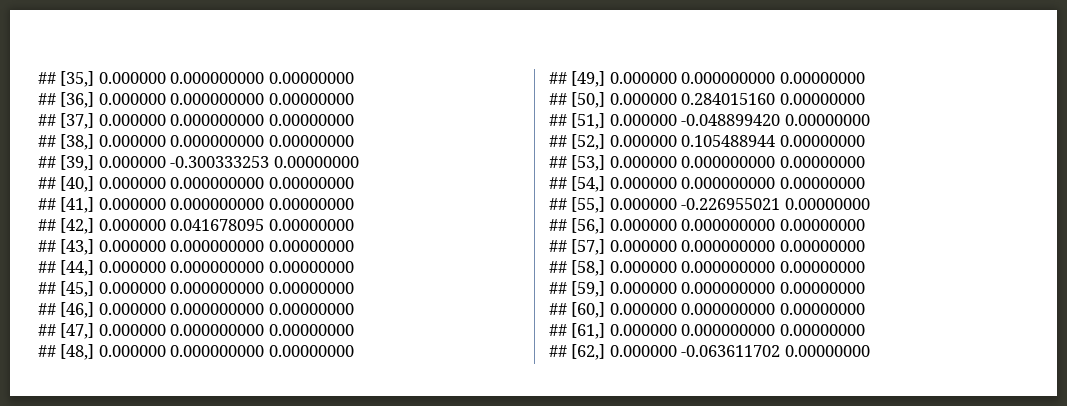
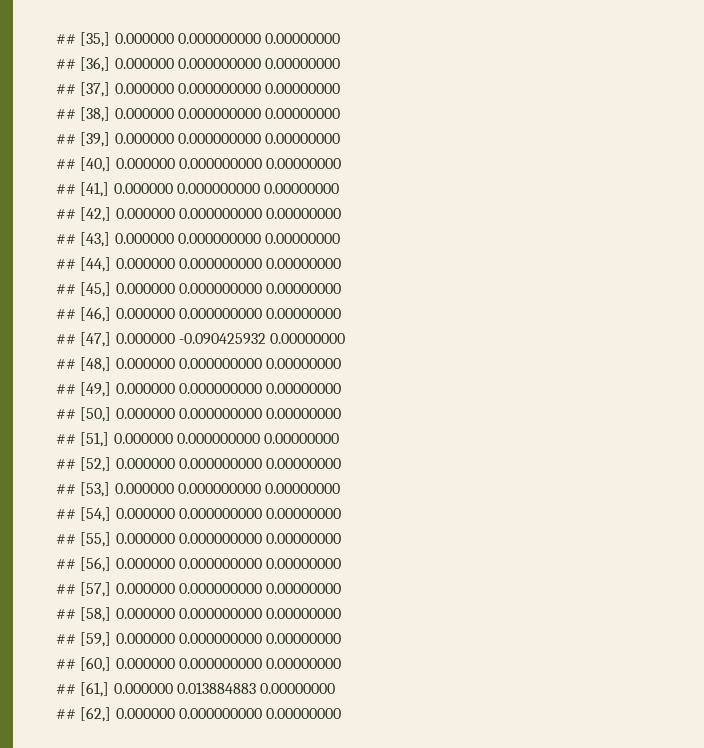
[170,156,270,168] -0.300333253 -> [177,133,261,144] 0.000000000
[170,219,265,231] 0.041678095 -> [178,208,262,219] 0.000000000
[170,324,265,336] 0.000000000 -> [178,333,266,345] -0.090425932
[681,93,776,105] 0.284015160 -> [178,408,262,419] 0.000000000
[681,114,781,126] -0.048899420 -> [176,433,260,444] 0.000000000
[681,135,776,147] 0.105488944 -> [178,458,262,469] 0.000000000
[681,198,781,210] -0.226955021 -> [178,533,262,544] 0.000000000
[681,324,776,336] 0.000000000 -> [176,682,256,694] 0.013884883
[681,345,781,357] -0.063611702 -> [178,708,262,719] 0.000000000

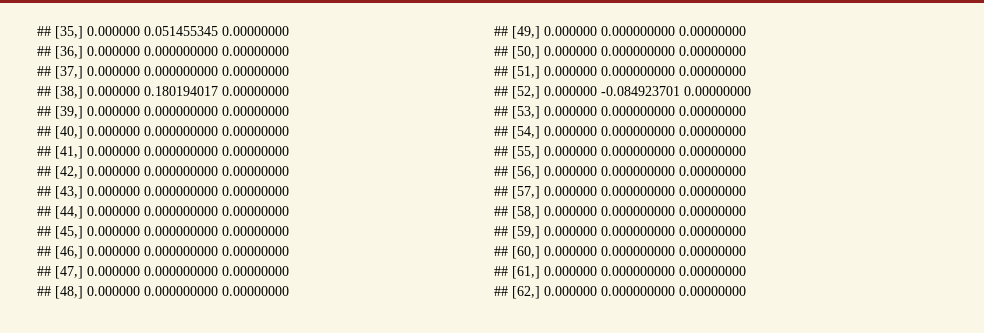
[177,33,261,44] 0.000000000 -> [144,26,218,36] 0.051455345
[177,108,261,119] 0.000000000 -> [144,86,218,96] 0.180194017
[178,333,266,345] -0.090425932 -> [144,266,218,276] 0.000000000
[178,458,262,469] 0.000000000 -> [601,86,680,96] -0.084923701
[176,682,256,694] 0.013884883 -> [601,266,675,276] 0.000000000

